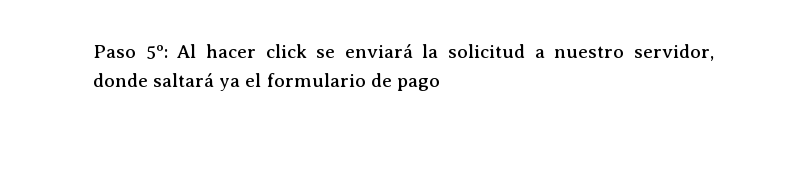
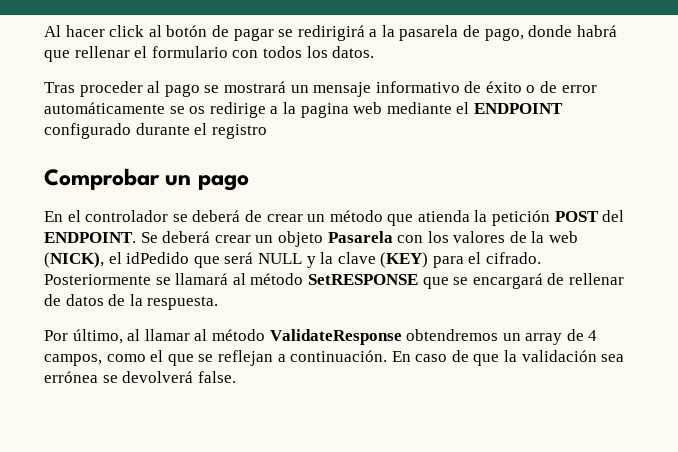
[93,45,168,59] Paso 5º: -> (44, 31) none
[316,44,714,61] [93,73,440,91] se enviará la solicitud a nuestro servidor, donde saltará ya el formulario de pago -> [148,25,617,41] [44,46,375,62] [44,81,597,97] [44,102,563,118] [44,123,267,139] [44,168,249,191] [44,210,625,226] [44,231,579,247] [44,252,542,268] [44,273,624,289] [44,294,219,310] [44,329,598,345] [44,350,625,366] [44,371,236,383] al botón de pagar se redirigirá a la pasarela de pago, donde habrá que rellenar el formulario con todos los datos. // Tras proceder al pago se mostrará un mensaje informativo de éxito o de error automáticamente se os redirige a la pagina web mediante el ENDPOINT configurado durante el registro // Comprobar un pago // En el controlador se deberá de crear un método que atienda la petición POST del ENDPOINT. Se deberá crear un objeto Pasarela con los valores de la web (NICK), el idPedido que será NULL y la clave (KEY) para el cifrado. Posteriormente se llamará al método SetRESPONSE que se encargará de rellenar de datos de la respuesta. // Por último, al llamar al método ValidateResponse obtendremos un array de 4 campos, como el que se reflejan a continuación. En caso de que la validación sea errónea se devolverá false.

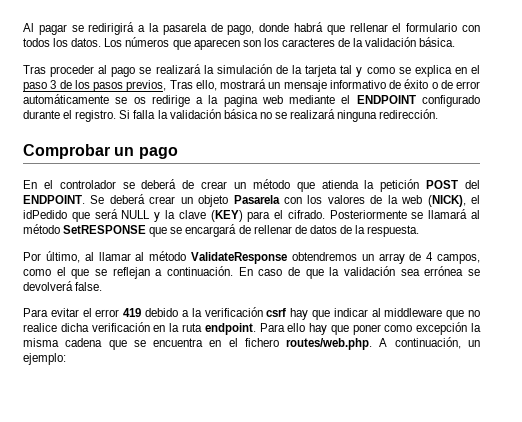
[65,25,229,37] hacer click al botón de -> (34, 27) none
(375, 52) none -> [104,37,456,50] Los números que aparecen son los caracteres de la validación básica.
(220, 89) none -> [155,64,481,77] [23,80,217,92] realizará la simulación de la tarjeta tal y como se explica en el paso 3 de los pasos previos, Tras ello,
[211,124,267,139] registro -> [75,109,439,122] registro. Si falla la validación básica no se realizará ninguna redirección.
(236, 377) none -> [23,307,480,320] [23,322,481,335] [23,337,480,350] [23,353,66,365] // Para evitar el error 419 debido a la verificación csrf hay que indicar al middleware que no realice dicha verificación en la ruta endpoint. Para ello hay que poner como excepción la misma cadena que se encuentra en el fichero routes/web.php. A continuación, un ejemplo:

